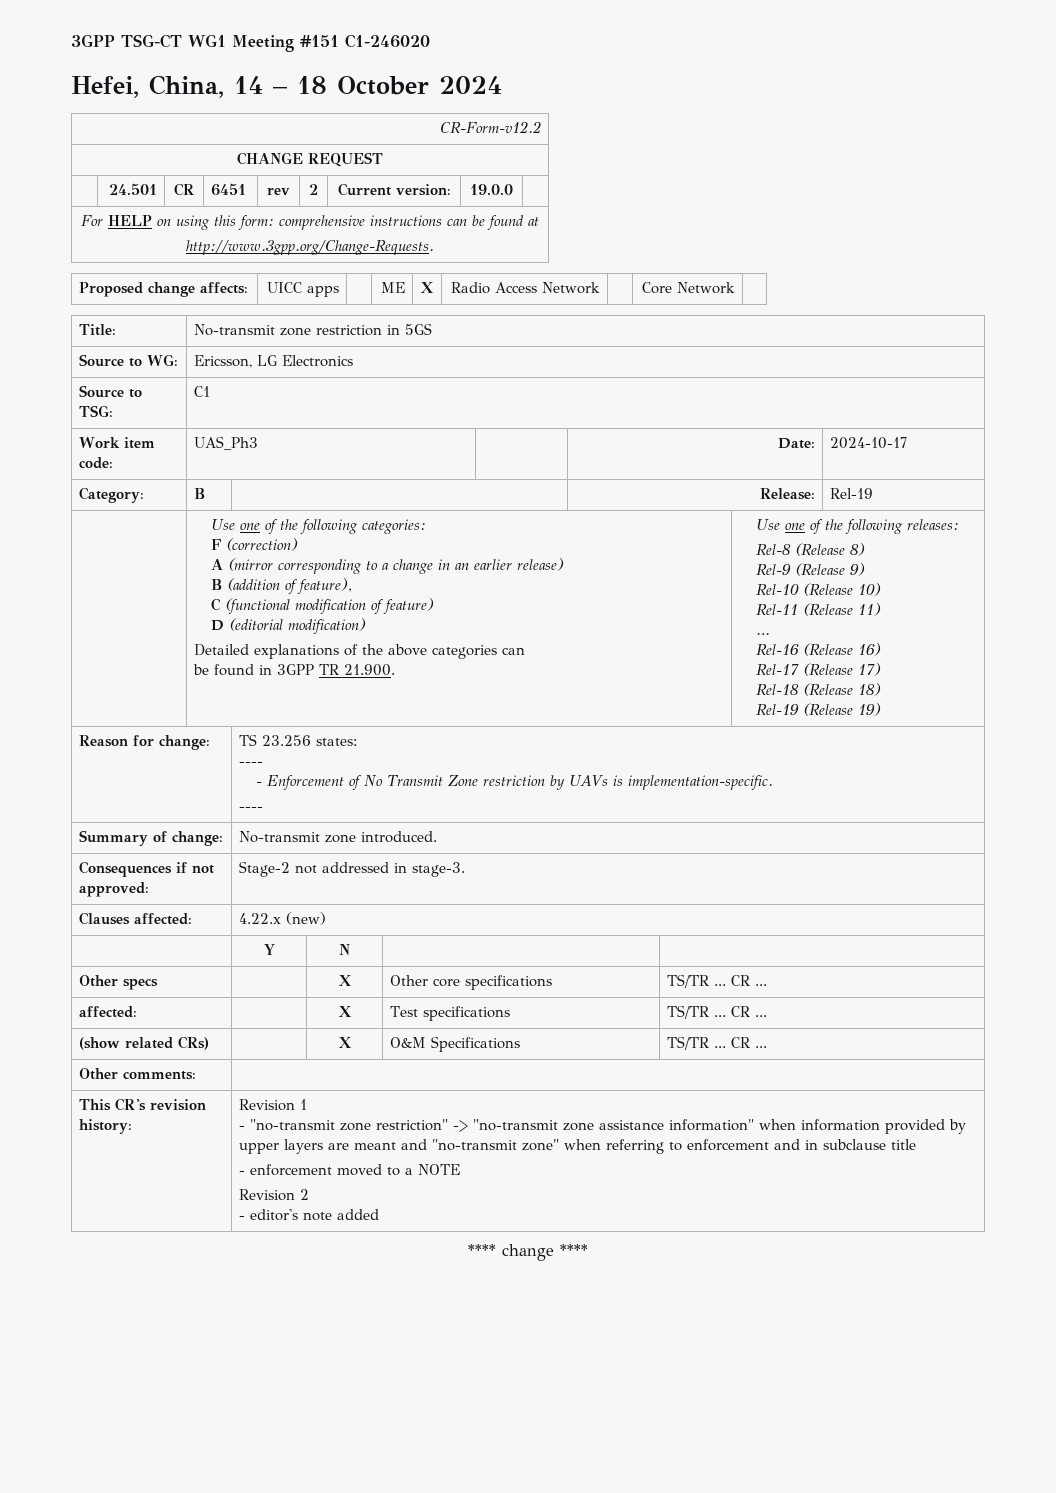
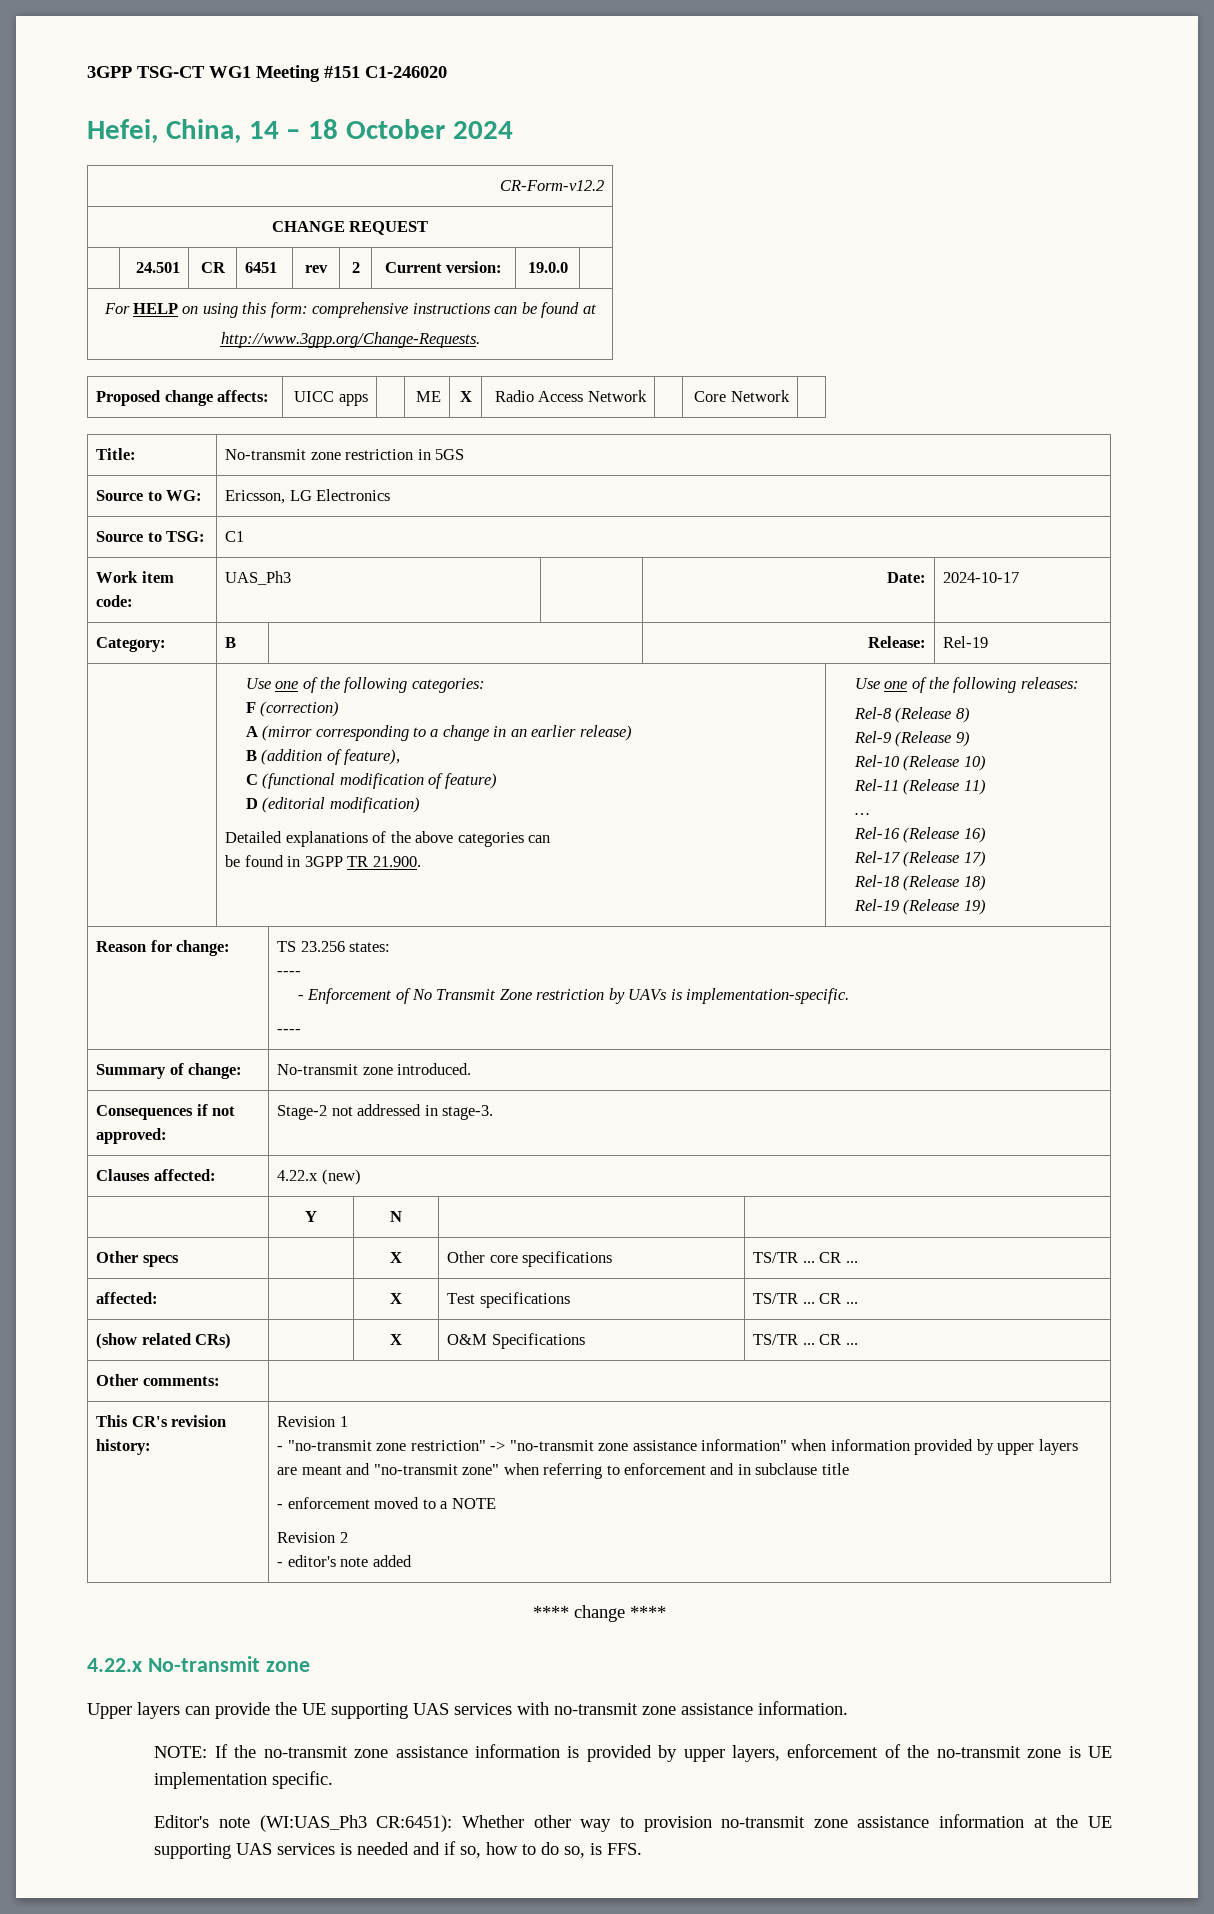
(588, 1250) none -> [87,1656,310,1672] [87,1701,848,1719] [154,1744,1113,1762] [154,1771,334,1789] [154,1814,1113,1832] [154,1841,643,1859] // 4.22.x No-transmit zone // Upper layers can provide the UE supporting UAS services with no-transmit zone assistance information. // NOTE: If the no-transmit zone assistance information is provided by upper layers, enforcement of the no-transmit zone is UE implementation specific. // Editor's note (WI:UAS_Ph3 CR:6451): Whether other way to provision no-transmit zone assistance information at the UE supporting UAS services is needed and if so, how to do so, is FFS.

